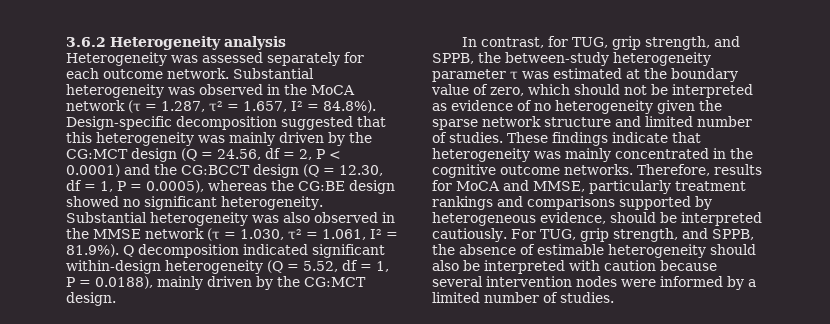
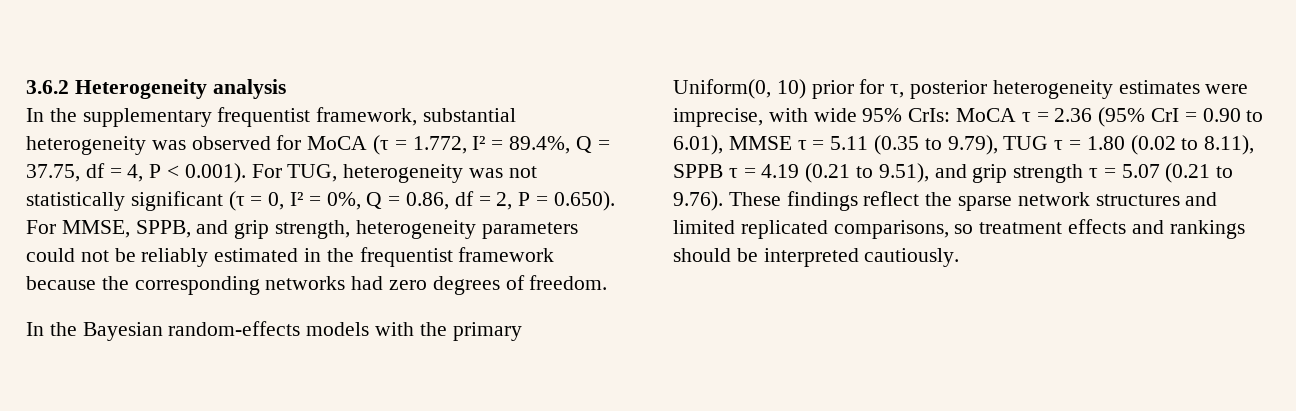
[66,52,364,66] [66,68,314,79] [66,84,355,98] [66,100,376,113] [66,116,386,130] [66,132,372,146] [66,148,341,162] [66,164,383,178] [66,180,395,194] [66,196,323,210] [66,212,395,226] [66,228,398,241] [66,244,385,258] [66,260,389,274] [66,276,366,290] [66,292,116,306] [462,36,741,50] [432,52,711,66] [432,68,738,82] [431,84,753,98] [432,100,695,114] Heterogeneity was assessed separately for each outcome network. Substantial heterogeneity was observed in the MoCA network (τ = 1.287, τ² = 1.657, I² = 84.8%). Design-specific decomposition suggested that this heterogeneity was mainly driven by the CG:MCT design (Q = 24.56, df = 2, P < 0.0001) and the CG:BCCT design (Q = 12.30, df = 1, P = 0.0005), whereas the CG:BE design showed no significant heterogeneity. Substantial heterogeneity was also observed in the MMSE network (τ = 1.030, τ² = 1.061, I² = 81.9%). Q decomposition indicated significant within-design heterogeneity (Q = 5.52, df = 1, P = 0.0188), mainly driven by the CG:MCT design. // In contrast, for TUG, grip strength, and SPPB, the between-study heterogeneity parameter τ was estimated at the boundary value of zero, which should not be interpreted as evidence of no heterogeneity given -> [26,107,517,127] [26,135,610,155] [26,163,537,183] [26,191,615,211] [26,220,578,239] [26,247,555,267] [26,275,608,295] [26,321,522,341] [673,79,1249,99] [673,107,1264,127] [673,135,1255,155] [673,163,1234,183] [673,191,920,211] In the supplementary frequentist framework, substantial heterogeneity was observed for MoCA (τ = 1.772, I² = 89.4%, Q = 37.75, df = 4, P < 0.001). For TUG, heterogeneity was not statistically significant (τ = 0, I² = 0%, Q = 0.86, df = 2, P = 0.650). For MMSE, SPPB, and grip strength, heterogeneity parameters could not be reliably estimated in the frequentist framework because the corresponding networks had zero degrees of freedom. // In the Bayesian random-effects models with the primary Uniform(0, 10) prior for τ, posterior heterogeneity estimates were imprecise, with wide 95% CrIs: MoCA τ = 2.36 (95% CrI = 0.90 to 6.01), MMSE τ = 5.11 (0.35 to 9.79), TUG τ = 1.80 (0.02 to 8.11), SPPB τ = 4.19 (0.21 to 9.51), and grip strength τ = 5.07 (0.21 to 9.76). These findings reflect
[544,117,611,127] structure -> [1095,194,1180,206] structures
[697,116,752,127] [432,132,701,146] [432,148,753,162] [432,164,762,178] [432,180,746,194] [432,196,712,210] [432,212,762,226] [432,228,754,242] [432,244,756,258] [432,260,717,274] [432,276,756,290] [432,292,614,303] number of studies. These findings indicate that heterogeneity was mainly concentrated in the cognitive outcome networks. Therefore, results for MoCA and MMSE, particularly treatment rankings and comparisons supported by heterogeneous evidence, should be interpreted cautiously. For TUG, grip strength, and SPPB, the absence of estimable heterogeneity should also be interpreted with caution because several intervention nodes were informed by a limited number of studies. -> [740,219,1245,239] [673,248,960,267] replicated comparisons, so treatment effects and rankings should be interpreted cautiously.

